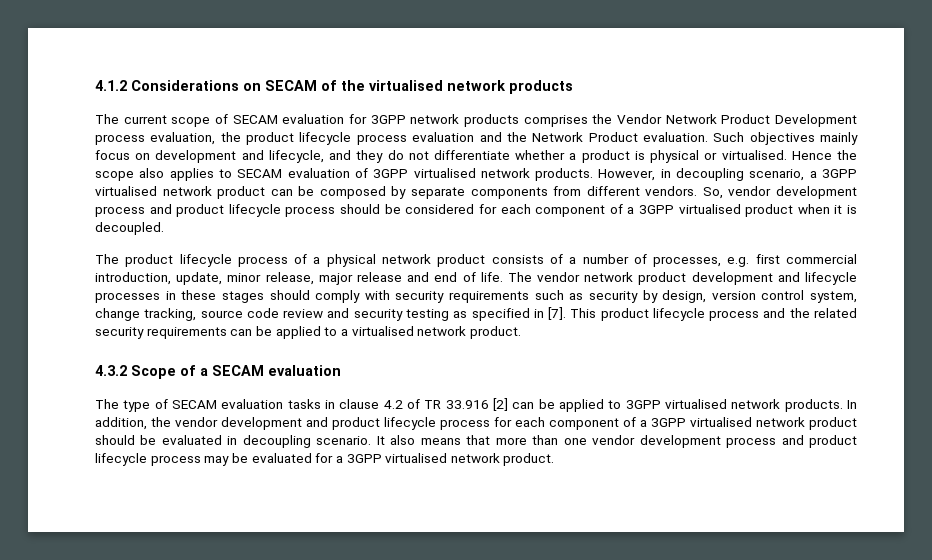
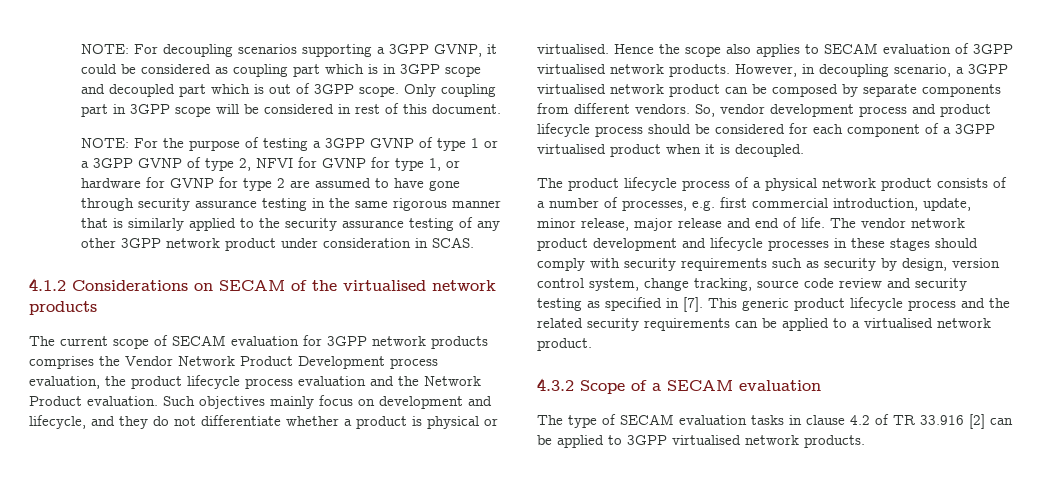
(95, 85) none -> [80,44,497,57] [80,64,481,77] [80,83,496,97] [80,103,501,117] [80,137,498,151] [80,157,460,171] [80,177,460,191] [80,198,501,211] [80,217,500,231] [80,237,474,251] NOTE: For decoupling scenarios supporting a 3GPP GVNP, it could be considered as coupling part which is in 3GPP scope and decoupled part which is out of 3GPP scope. Only coupling part in 3GPP scope will be considered in rest of this document. // NOTE: For the purpose of testing a 3GPP GVNP of type 1 or a 3GPP GVNP of type 2, NFVI for GVNP for type 1, or hardware for GVNP for type 2 are assumed to have gone through security assurance testing in the same rigorous manner that is similarly applied to the security assurance testing of any other 3GPP network product under consideration in SCAS. //
(597, 313) none -> [742,298,789,311] generic
[847,400,858,409] [95,417,857,430] [95,435,858,448] [95,453,555,466] In addition, the vendor development and product lifecycle process for each component of a 3GPP virtualised network product should be evaluated in decoupling scenario. It also means that more than one vendor development process and product lifecycle process may be evaluated for a 3GPP virtualised network product. -> (865, 441) none

